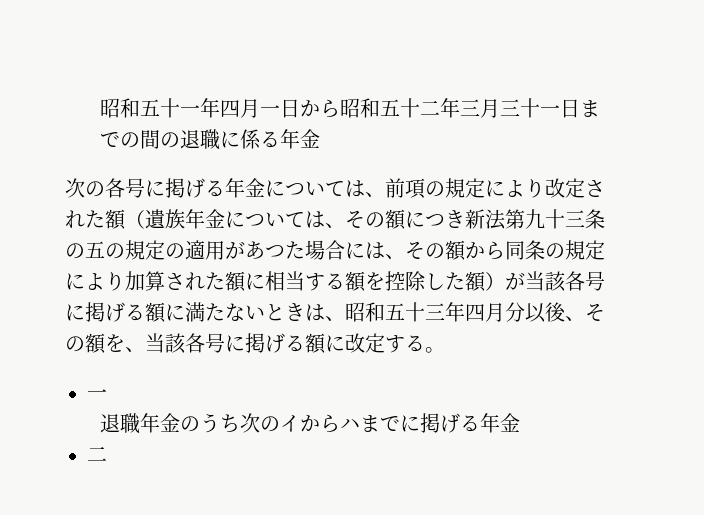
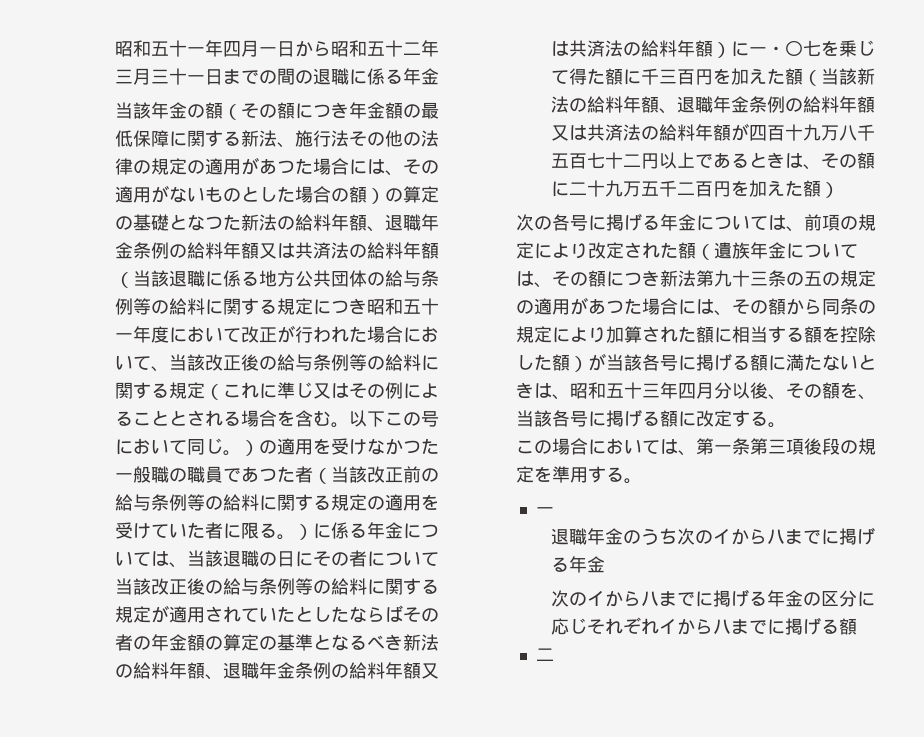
(321, 138) none -> [114,102,439,120] [114,130,439,148] [114,157,439,176] [114,185,439,204] [114,214,439,232] [114,242,439,259] [114,270,439,288] [114,298,439,315] [114,325,439,343] [114,354,439,372] [114,382,439,400] [114,410,439,428] [114,438,439,456] [114,466,439,484] [114,494,439,511] [114,522,439,540] [114,550,439,568] [114,578,439,595] [114,605,439,623] [114,634,439,651] [114,662,439,680] [550,40,875,58] [550,68,875,86] [550,96,875,114] [550,123,875,141] [550,152,875,170] [550,180,839,198] // 当該年金の額（その額につき年金額の最低保障に関する新法、施行法その他の法律の規定の適用があつた場合には、その適用がないものとした場合の額）の算定の基礎となつた新法の給料年額、退職年金条例の給料年額又は共済法の給料年額（当該退職に係る地方公共団体の給与条例等の給料に関する規定につき昭和五十一年度において改正が行われた場合において、当該改正後の給与条例等の給料に関する規定（これに準じ又はその例によることとされる場合を含む。以下この号において同じ。）の適用を受けなかつた一般職の職員であつた者（当該改正前の給与条例等の給料に関する規定の適用を受けていた者に限る。）に係る年金については、当該退職の日にその者について当該改正後の給与条例等の給料に関する規定が適用されていたとしたならばその者の年金額の算定の基準となるべき新法の給料年額、退職年金条例の給料年額又は共済法の給料年額）に一・〇七を乗じて得た額に千三百円を加えた額（当該新法の給料年額、退職年金条例の給料年額又は共済法の給料年額が四百十九万八千五百七十二円以上であるときは、その額に二十九万五千二百円を加えた額）
(446, 350) none -> [516,438,877,456] [516,466,643,484] // この場合においては、第一条第三項後段の規定を準用する。
(521, 422) none -> [550,589,875,607] [550,617,857,635] // 次のイからハまでに掲げる年金の区分に応じそれぞれイからハまでに掲げる額

